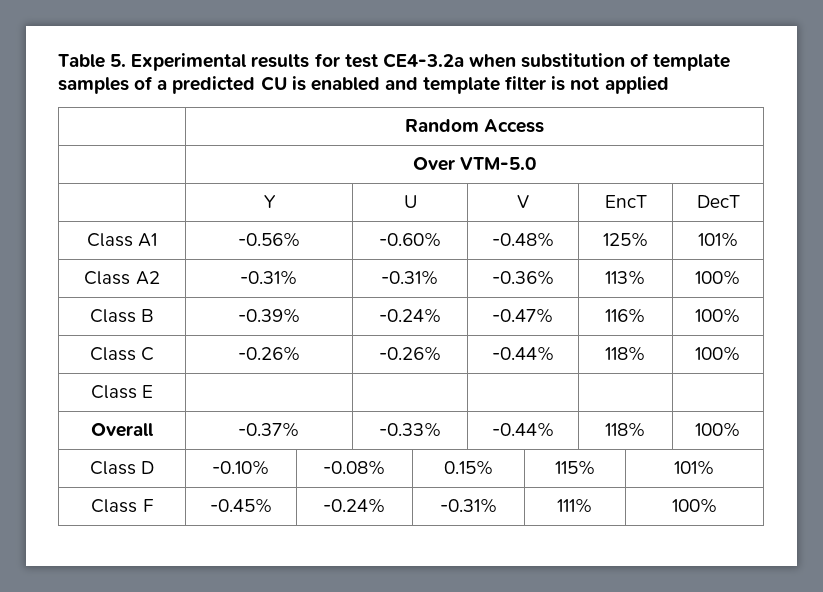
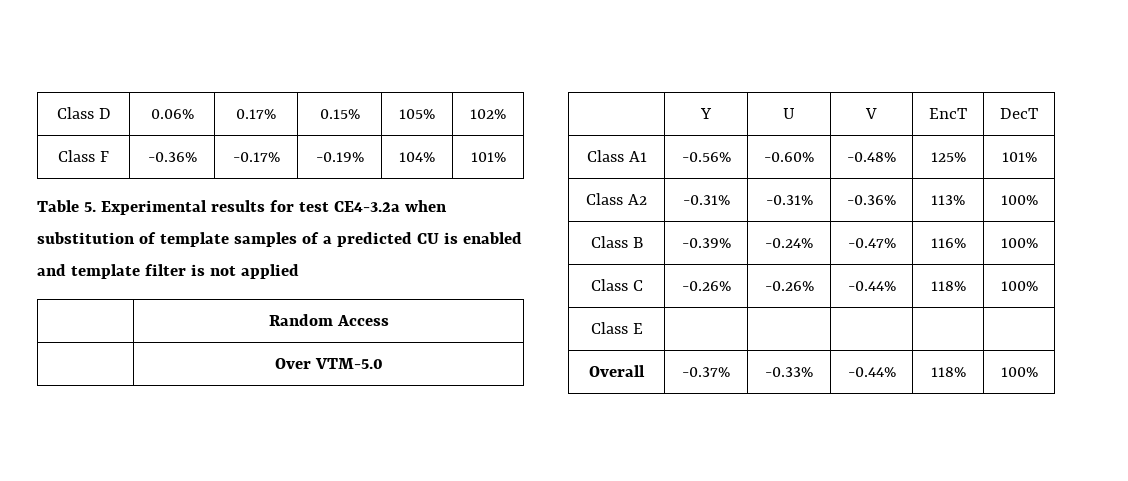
(58, 61) none -> [56,107,111,119] [150,109,194,119] [236,109,276,119] [319,109,360,119] [399,109,435,119] [470,109,506,119] [58,150,109,162] [147,152,197,162] [232,152,280,162] [315,152,364,162] [399,152,435,162] [470,152,506,162] Class D | 0.06% | 0.17% | 0.15% | 105% | 102% // Class F | -0.36% | -0.17% | -0.19% | 104% | 101% //
[89,461,155,475] [212,460,270,475] [323,460,386,475] [443,460,494,475] [554,460,596,475] [674,460,715,475] [91,499,154,513] [209,498,273,513] [323,498,386,513] [439,498,498,513] [557,498,593,513] [671,498,718,513] // Class D | -0.10% | -0.08% | 0.15% | 115% | 101% // Class F | -0.45% | -0.24% | -0.31% | 111% | 100% -> (1038, 372) none

